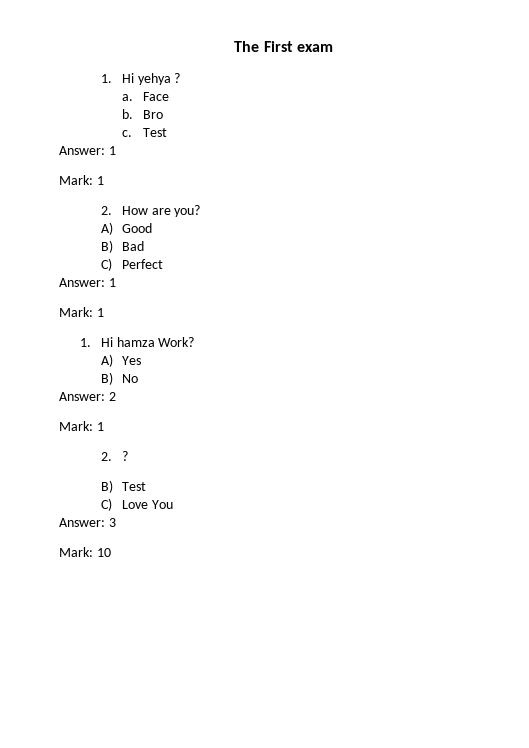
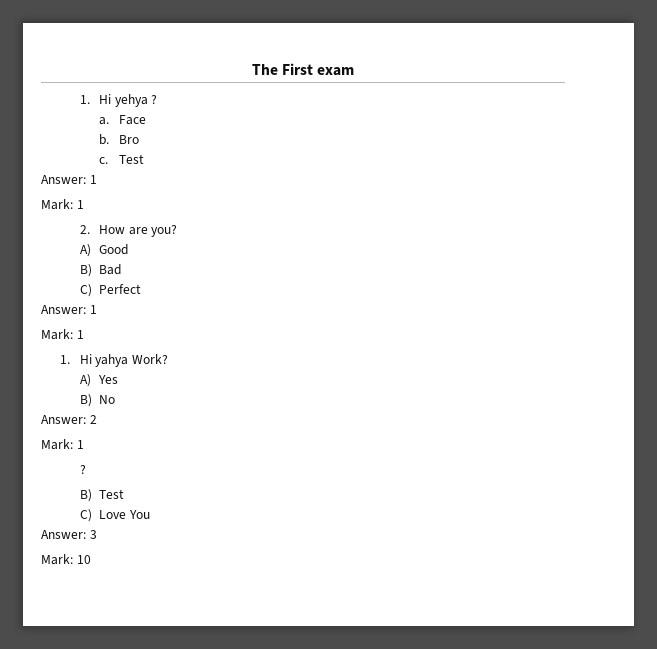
[116,337,155,347] hamza -> [95,354,129,367] yahya
[100,452,112,461] 2. -> (84, 444) none

